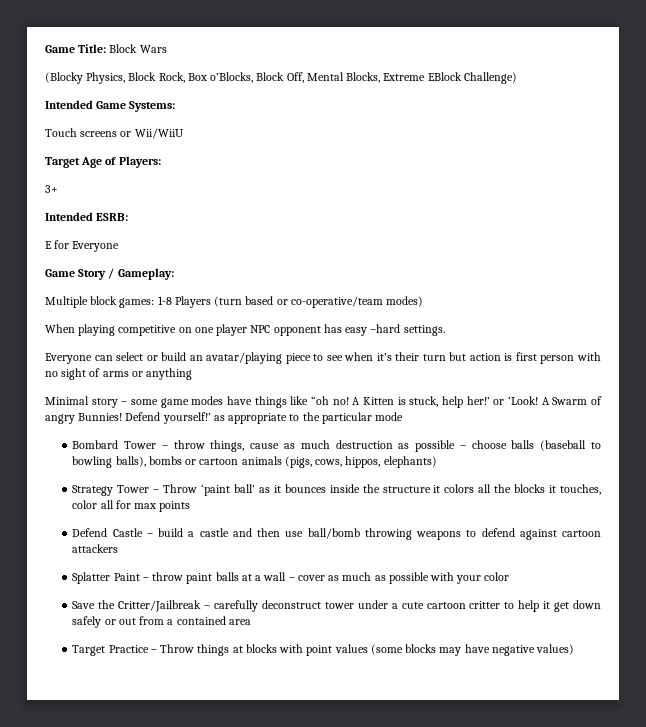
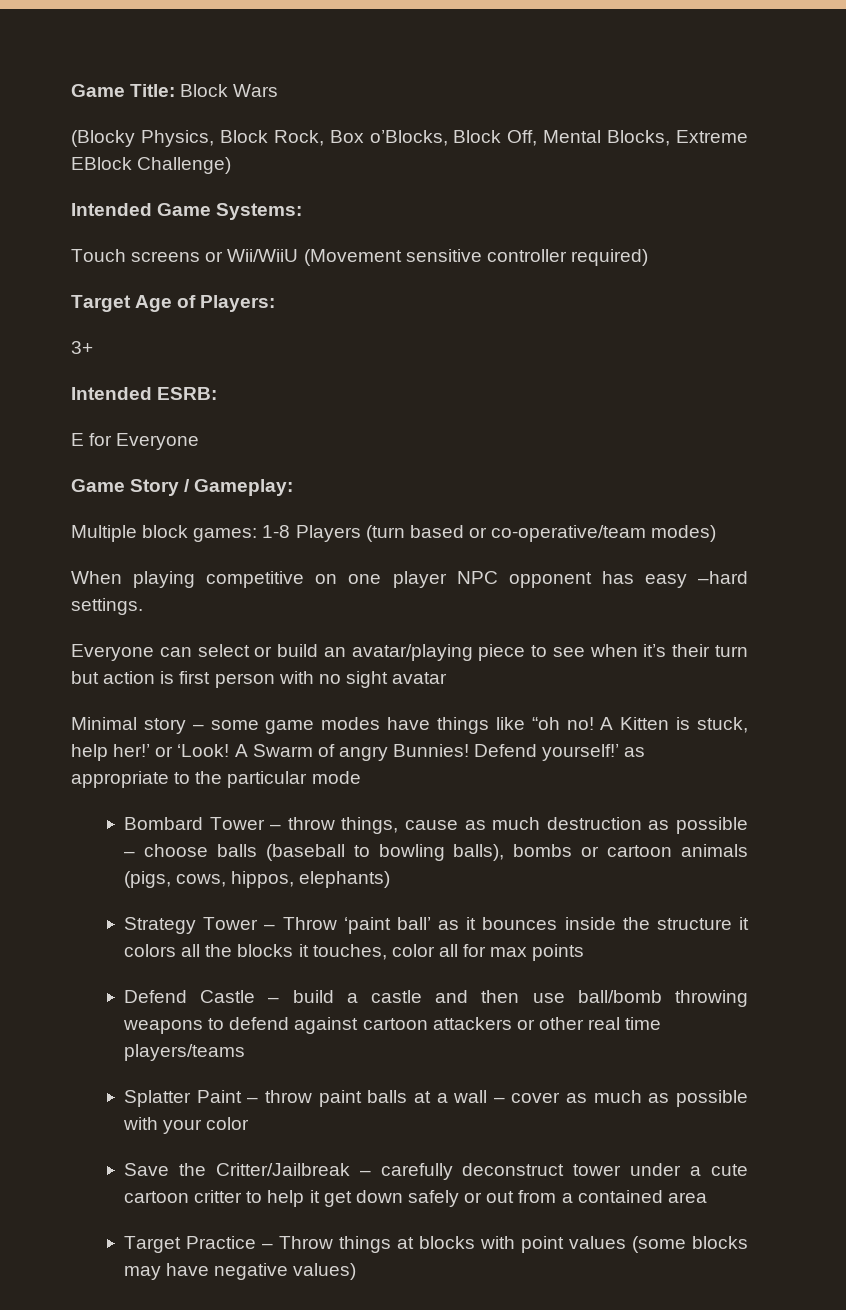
(184, 133) none -> [303,249,648,266] (Movement sensitive controller required)
[89,368,193,380] of arms or anything -> [392,672,448,684] avatar
(119, 548) none -> [516,1017,662,1030] [124,1044,246,1061] or other real time players/teams

